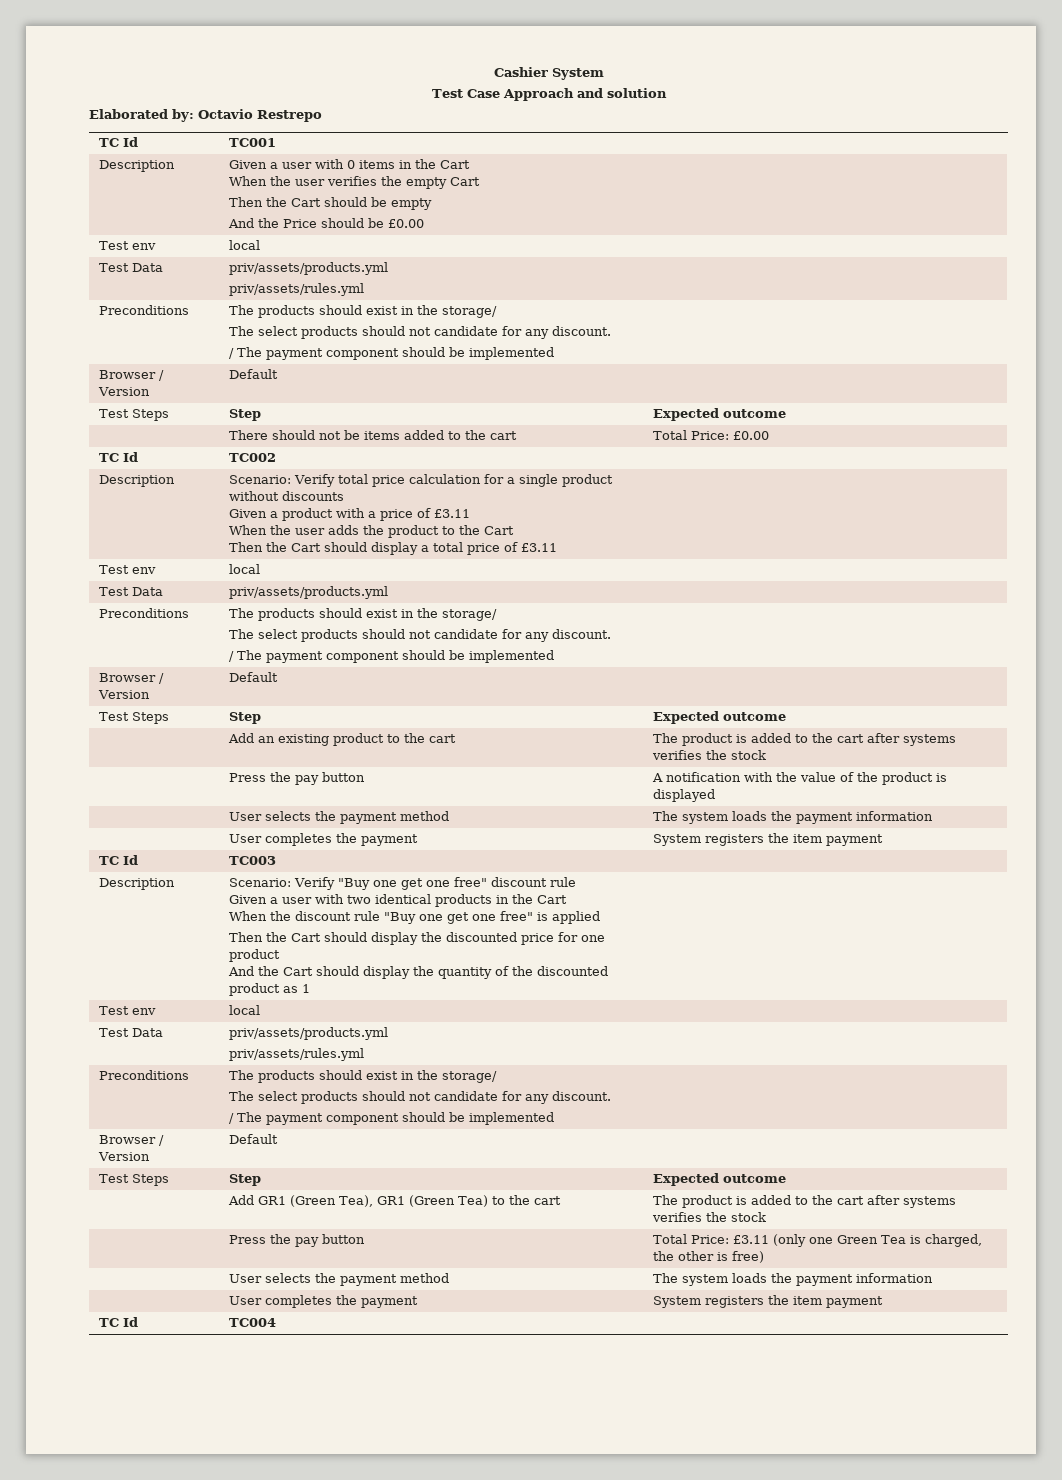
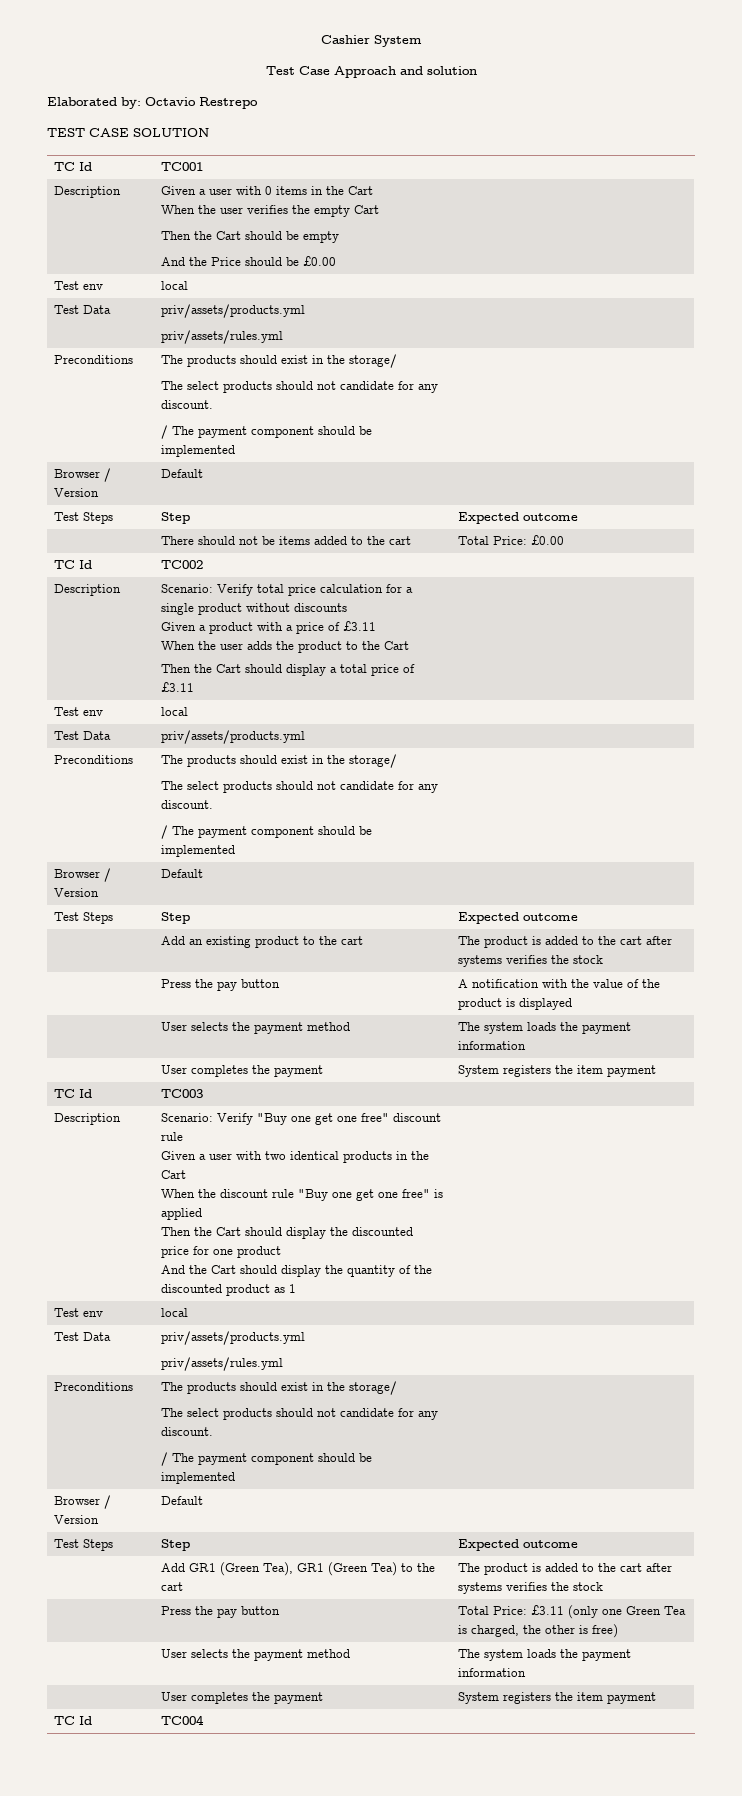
(322, 116) none -> [47,128,210,137] // TEST CASE SOLUTION

